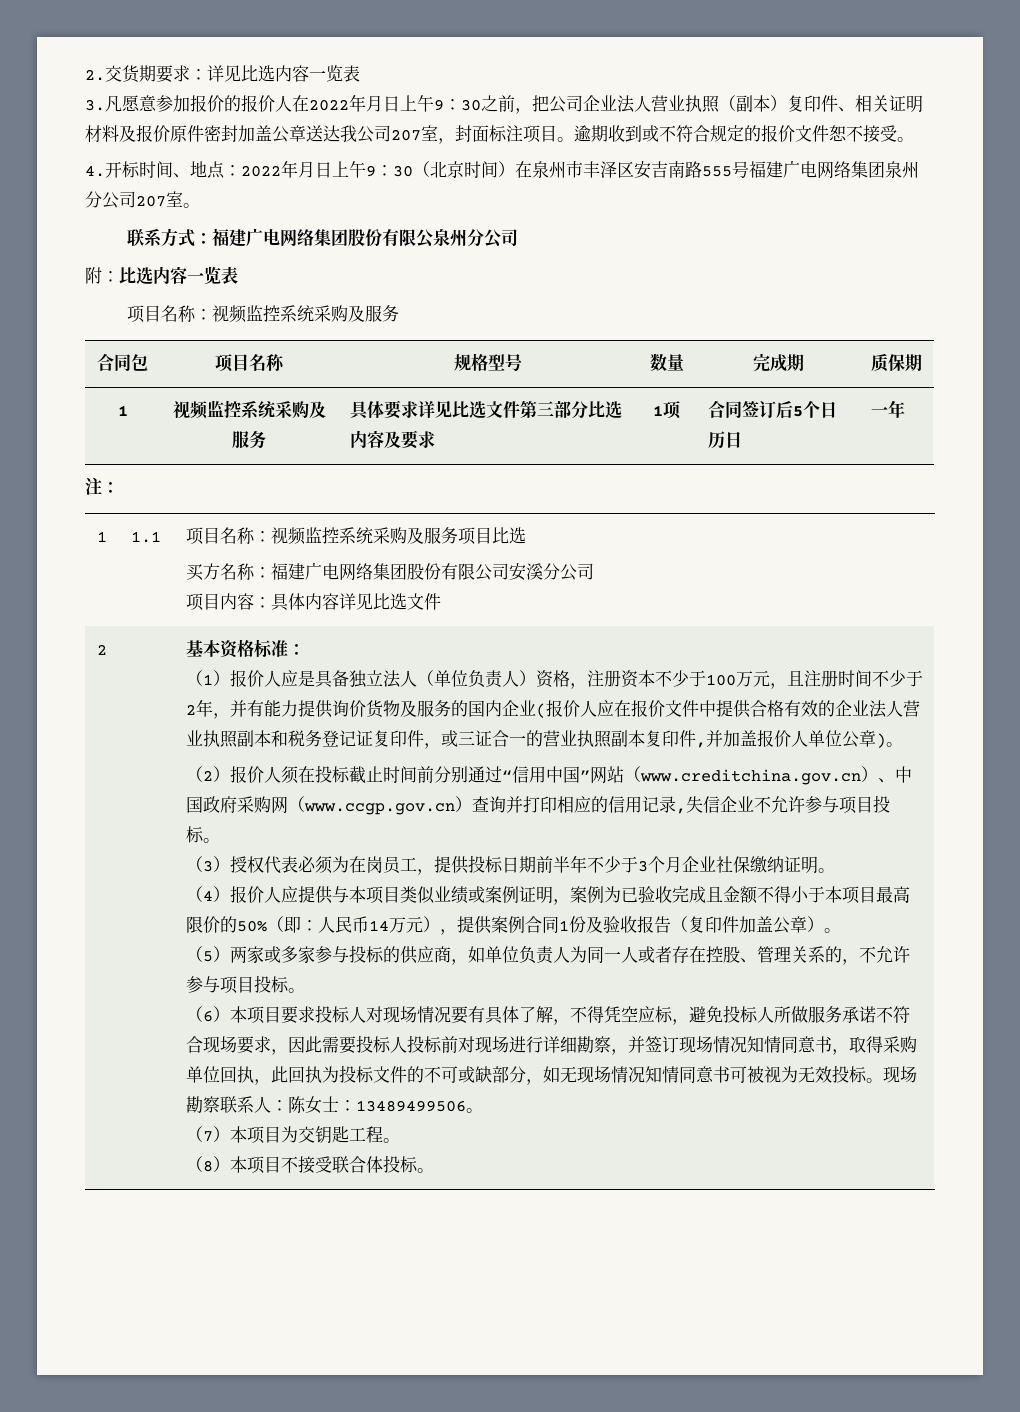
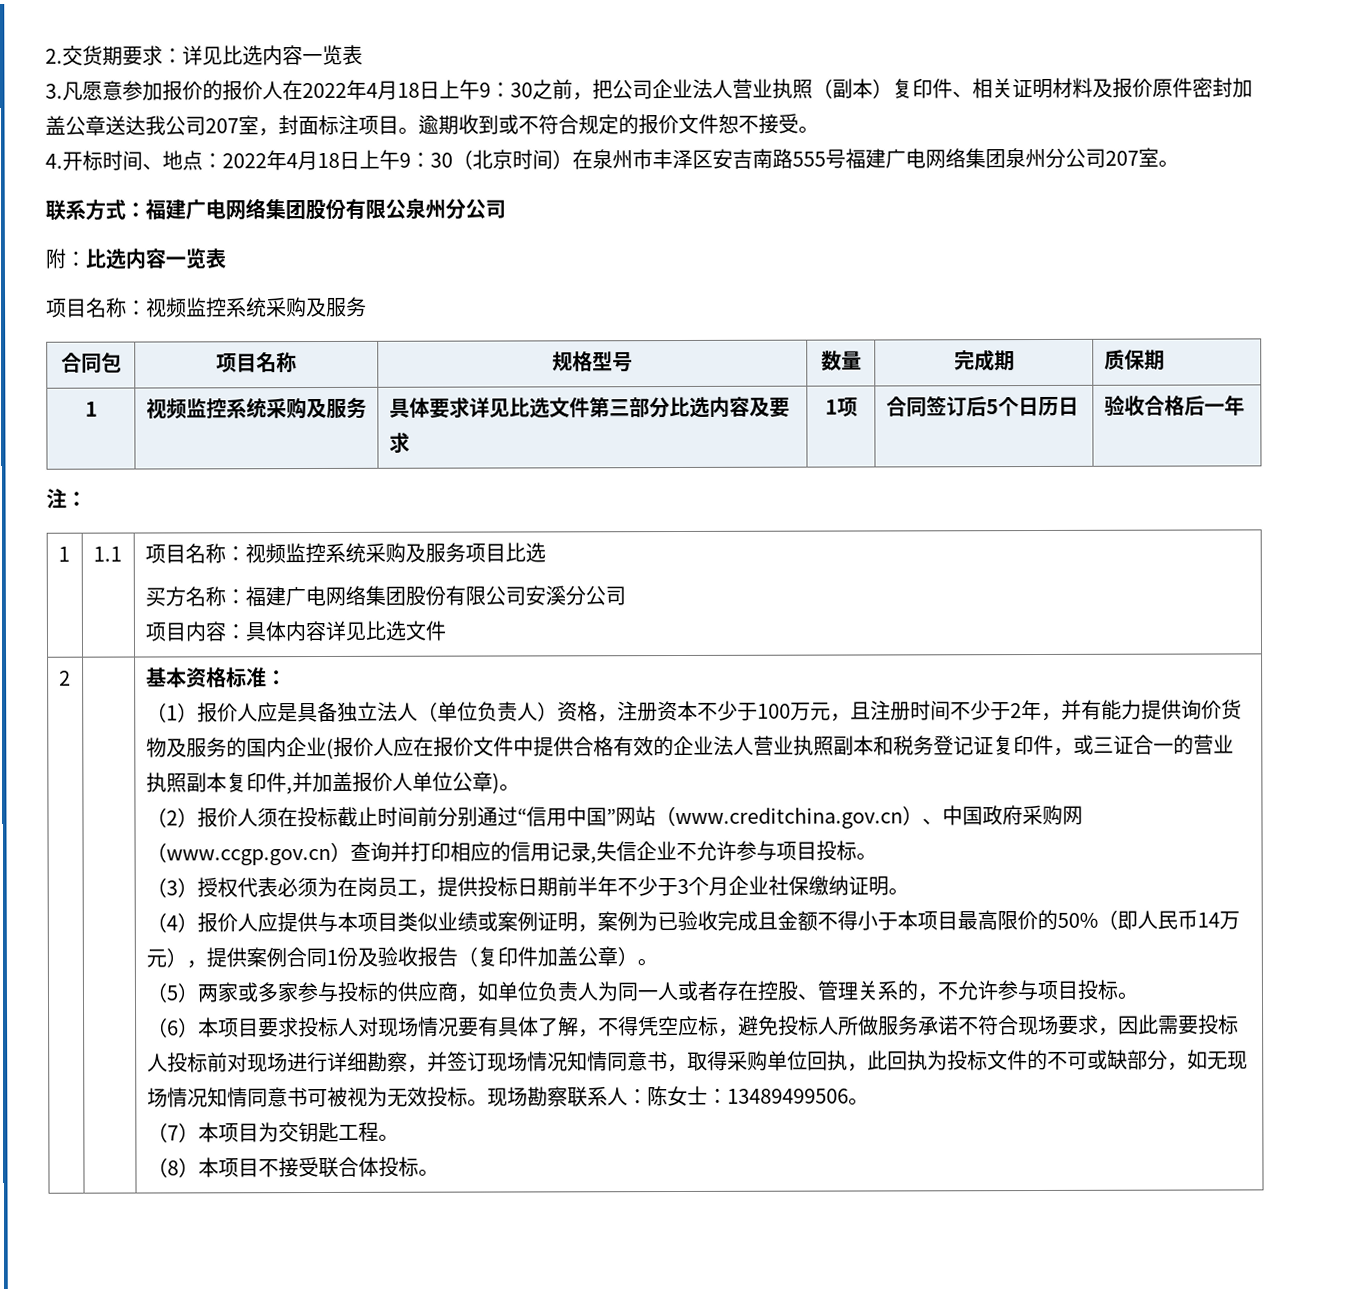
[366,95,383,112] 月 -> [366,80,420,100] 4月18
[298,161,315,178] 月 -> [286,151,340,171] 4月18
(742, 439) none -> [1103,394,1205,416] 验收合格后
[300,920,318,931] ： -> (1138, 920) none

